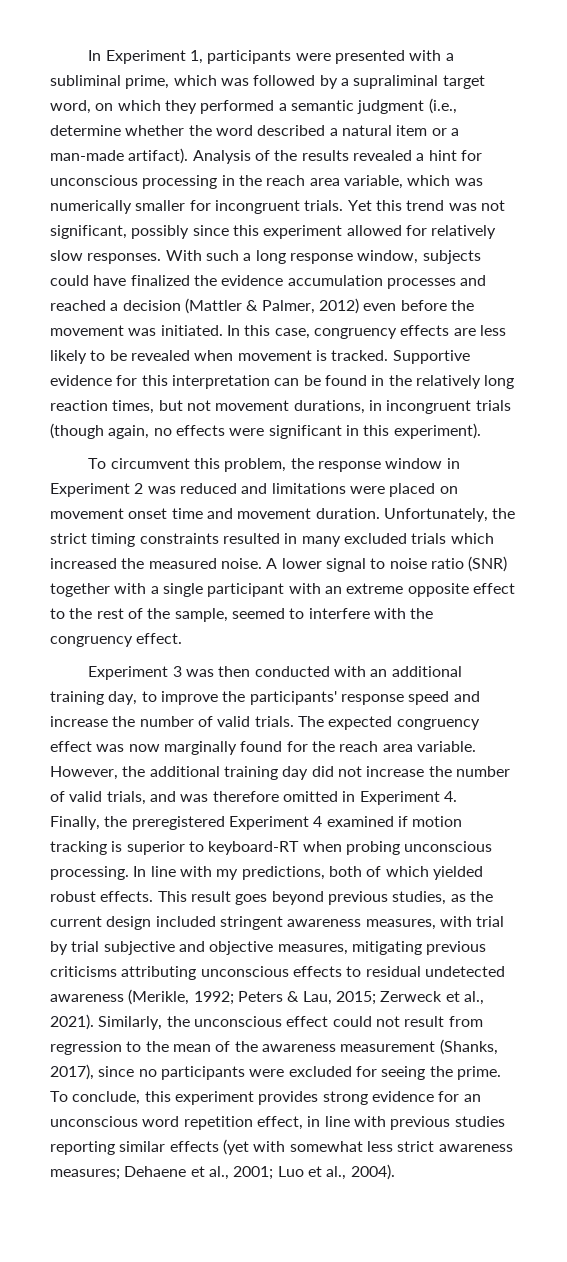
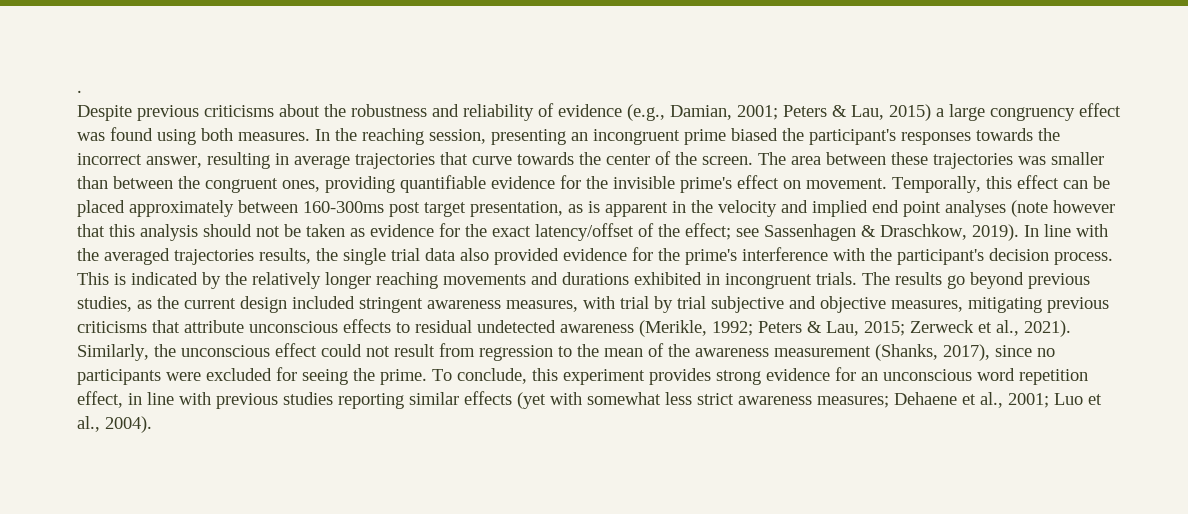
[88,50,454,64] [50,75,485,89] [50,98,457,114] [50,125,459,136] [50,148,482,164] [50,175,483,189] [50,200,505,214] [50,225,497,239] [50,250,481,264] [50,275,487,289] [50,298,474,314] [50,325,506,339] [50,350,470,364] [50,375,515,389] [50,400,511,414] [50,423,481,439] [88,458,460,472] [50,483,458,497] [50,508,516,522] [50,533,494,547] [50,556,508,572] [50,583,515,597] [50,608,434,622] [50,633,183,647] [88,666,462,680] [50,691,480,705] [50,716,480,730] [50,741,476,755] [50,766,510,780] [50,791,457,805] [50,816,463,830] [50,841,493,855] [50,866,483,880] [50,891,268,905] In Experiment 1, participants were presented with a subliminal prime, which was followed by a supraliminal target word, on which they performed a semantic judgment (i.e., determine whether the word described a natural item or a man-made artifact). Analysis of the results revealed a hint for unconscious processing in the reach area variable, which was numerically smaller for incongruent trials. Yet this trend was not significant, possibly since this experiment allowed for relatively slow responses. With such a long response window, subjects could have finalized the evidence accumulation processes and reached a decision (Mattler & Palmer, 2012) even before the movement was initiated. In this case, congruency effects are less likely to be revealed when movement is tracked. Supportive evidence for this interpretation can be found in the relatively long reaction times, but not movement durations, in incongruent trials (though again, no effects were significant in this experiment). // To circumvent this problem, the response window in Experiment 2 was reduced and limitations were placed on movement onset time and movement duration. Unfortunately, the strict timing constraints resulted in many excluded trials which increased the measured noise. A lower signal to noise ratio (SNR) together with a single participant with an extreme opposite effect to the rest of the sample, seemed to interfere with the congruency effect. // Experiment 3 was then conducted with an additional training day, to improve the participants' response speed and increase the number of valid trials. The expected congruency effect was now marginally found for the reach area variable. However, the additional training day did not increase the number of valid trials, and was therefore omitted in Experiment 4. // Finally, the preregistered Experiment 4 examined if motion tracking is superior to keyboard-RT when probing unconscious processing. In line with my predictions, both of which yielded robust effects. This result goes -> [77,90,82,93] [77,103,1121,121] [77,127,1060,145] [77,151,1104,169] [77,175,1110,193] [77,200,1115,217] [77,223,1108,241] [77,247,1113,265] [77,272,965,289] . // Despite previous criticisms about the robustness and reliability of evidence (e.g., Damian, 2001; Peters & Lau, 2015) a large congruency effect was found using both measures. In the reaching session, presenting an incongruent prime biased the participant's responses towards the incorrect answer, resulting in average trajectories that curve towards the center of the screen. The area between these trajectories was smaller than between the congruent ones, providing quantifiable evidence for the invisible prime's effect on movement. Temporally, this effect can be placed approximately between 160-300ms post target presentation, as is apparent in the velocity and implied end point analyses (note however that this analysis should not be taken as evidence for the exact latency/offset of the effect; see Sassenhagen & Draschkow, 2019). In line with the averaged trajectories results, the single trial data also provided evidence for the prime's interference with the participant's decision process. This is indicated by the relatively longer reaching movements and durations exhibited in incongruent trials. The results go
[121,966,197,980] attributing -> [152,320,244,333] that attribute

